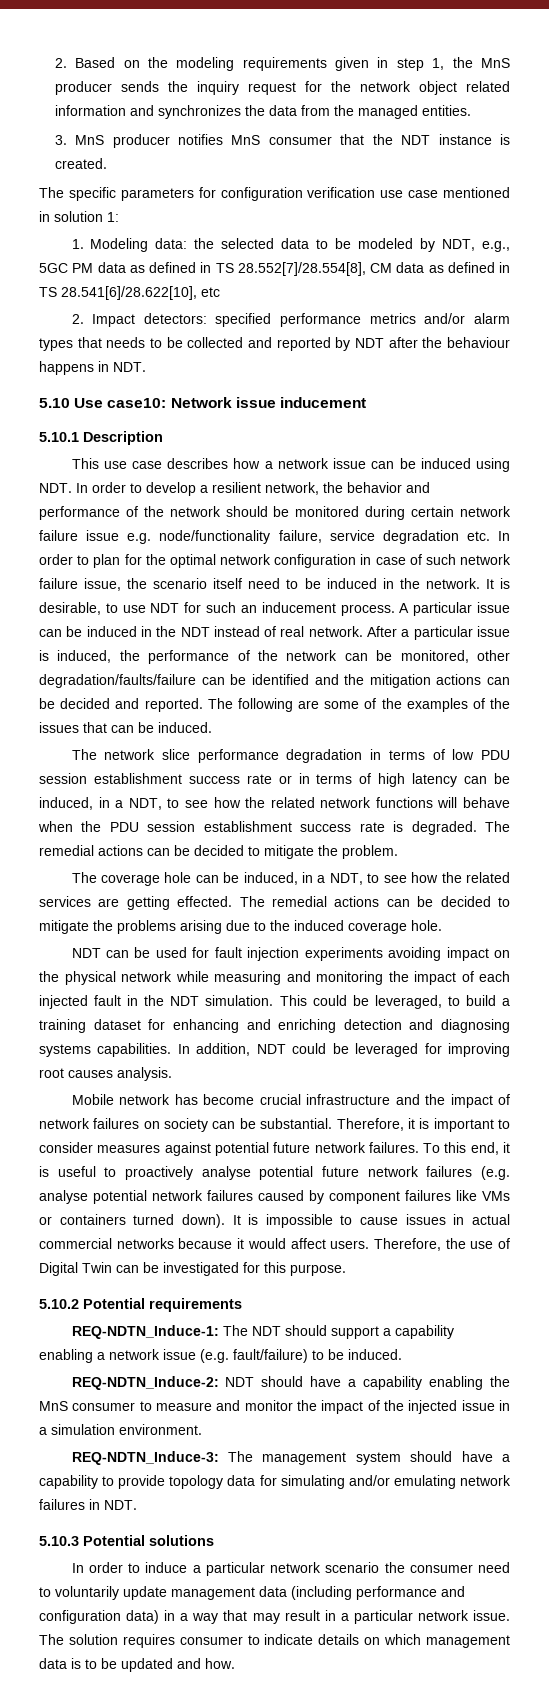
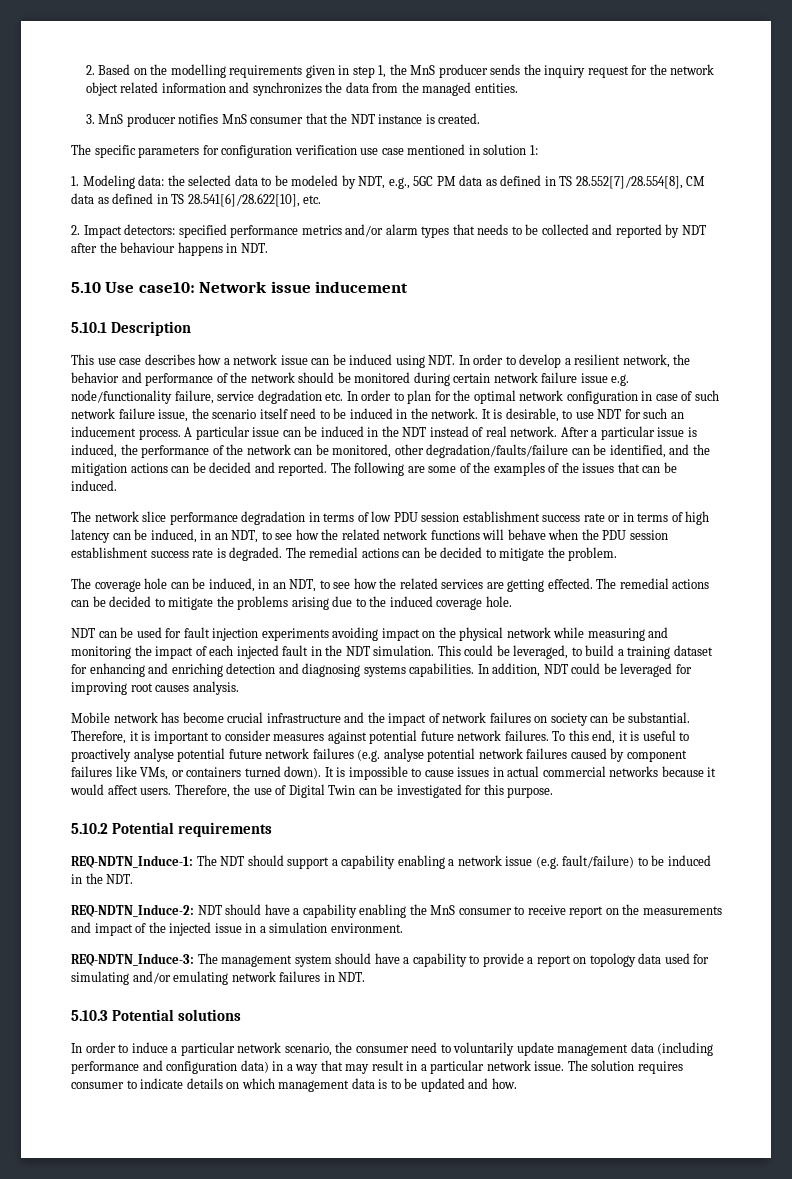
[176,57,235,71] modeling -> [170,64,226,78] modelling
[201,287,220,297] etc -> [303,195,322,204] etc.
[251,674,309,685] identified -> [609,444,666,458] identified,
[115,800,124,808] a -> [214,533,228,540] an
[317,875,326,883] a -> [272,582,286,589] an
[482,1191,510,1201] VMs -> [140,767,169,780] VMs,
[348,1349,402,1360] induced. -> [667,855,711,866] [71,873,134,884] induced in the NDT.
[156,1400,317,1411] measure and monitor the -> [527,904,722,918] [71,922,91,933] receive report on the measurements and
(166, 1482) none -> [527,955,587,967] a report on
(256, 1480) none -> [664,953,690,964] used
[325,1562,380,1573] scenario -> [284,1043,332,1056] scenario,

